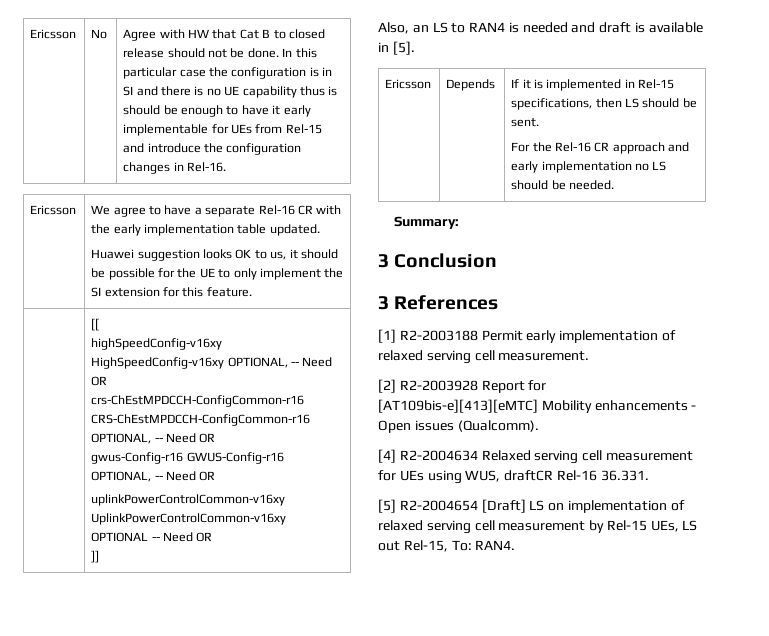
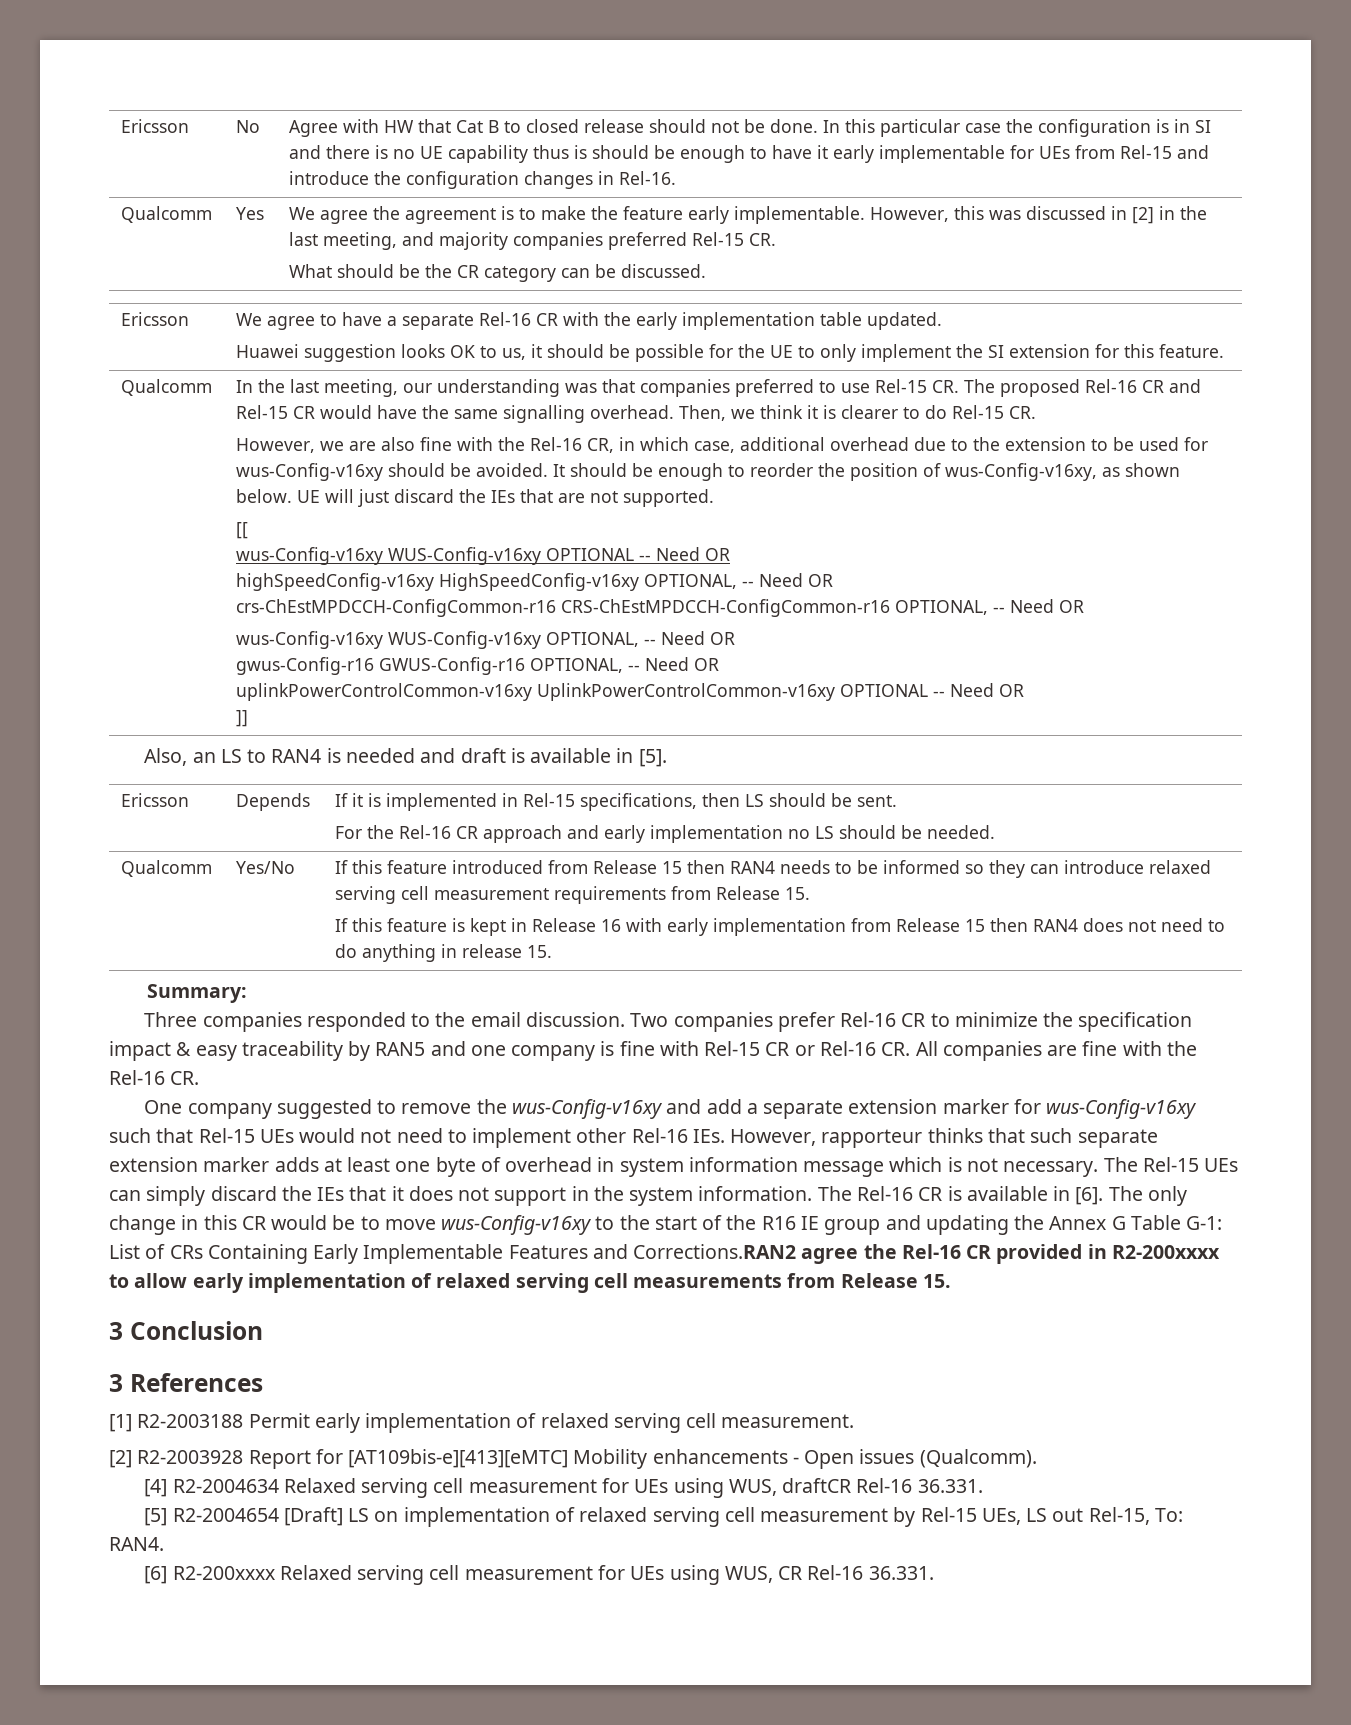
(227, 167) none -> [120,206,212,223] [235,207,264,220] [288,206,1207,224] [288,232,776,250] [288,264,706,282] // Qualcomm | Yes | We agree the agreement is to make the feature early implementable. However, this was discussed in [2] in the last meeting, and majority companies preferred Rel-15 CR. // What should be the CR category can be discussed.
[91,318,100,331] | [[ -> [120,379,212,396] [235,379,1201,397] [235,405,1036,423] [235,437,1208,453] [235,463,1180,481] [235,489,714,507] [235,522,248,539] [235,547,730,565] Qualcomm | In the last meeting, our understanding was that companies preferred to use Rel-15 CR. The proposed Rel-16 CR and Rel-15 CR would have the same signalling overhead. Then, we think it is clearer to do Rel-15 CR. // However, we are also fine with the Rel-16 CR, in which case, additional overhead due to the extension to be used for wus-Config-v16xy should be avoided. It should be enough to reorder the position of wus-Config-v16xy, as shown below. UE will just discard the IEs that are not supported. // [[ // wus-Config-v16xy WUS-Config-v16xy OPTIONAL -- Need OR
(216, 438) none -> [235,631,735,649] // wus-Config-v16xy WUS-Config-v16xy OPTIONAL, -- Need OR
[394,216,460,229] // Summary: -> [120,860,212,877] [235,861,295,874] [334,860,1211,878] [334,886,810,904] [334,918,1225,936] [334,944,552,962] [147,984,248,1003] [144,1012,1193,1032] [109,1041,1197,1061] [109,1070,200,1085] [144,1099,1198,1119] [109,1128,1158,1148] [109,1157,1239,1177] [109,1186,1187,1206] [109,1215,1223,1235] [109,1244,1220,1264] [109,1273,951,1293] // Qualcomm | Yes/No | If this feature introduced from Release 15 then RAN4 needs to be informed so they can introduce relaxed serving cell measurement requirements from Release 15. // If this feature is kept in Release 16 with early implementation from Release 15 then RAN4 does not need to do anything in release 15. // Summary: // Three companies responded to the email discussion. Two companies prefer Rel-16 CR to minimize the specification impact & easy traceability by RAN5 and one company is fine with Rel-15 CR or Rel-16 CR. All companies are fine with the Rel-16 CR. // One company suggested to remove the wus-Config-v16xy and add a separate extension marker for wus-Config-v16xy such that Rel-15 UEs would not need to implement other Rel-16 IEs. However, rapporteur thinks that such separate extension marker adds at least one byte of overhead in system information message which is not necessary. The Rel-15 UEs can simply discard the IEs that it does not support in the system information. The Rel-16 CR is available in [6]. The only change in this CR would be to move wus-Config-v16xy to the start of the R16 IE group and updating the Annex G Table G-1: List of CRs Containing Early Implementable Features and Corrections.RAN2 agree the Rel-16 CR provided in R2-200xxxx to allow early implementation of relaxed serving cell measurements from Release 15.
(516, 545) none -> [144,1565,934,1585] // [6] R2-200xxxx Relaxed serving cell measurement for UEs using WUS, CR Rel-16 36.331.

